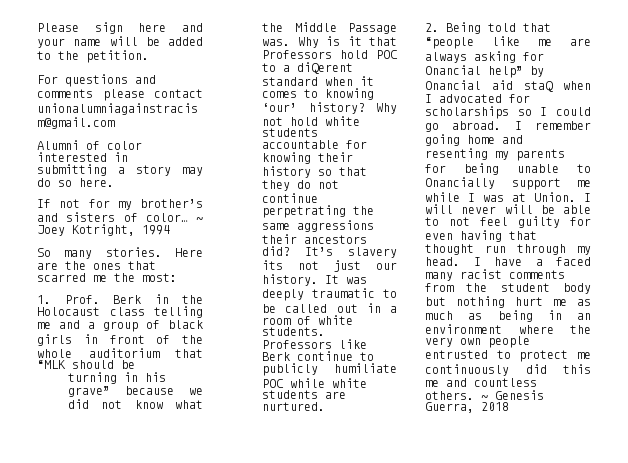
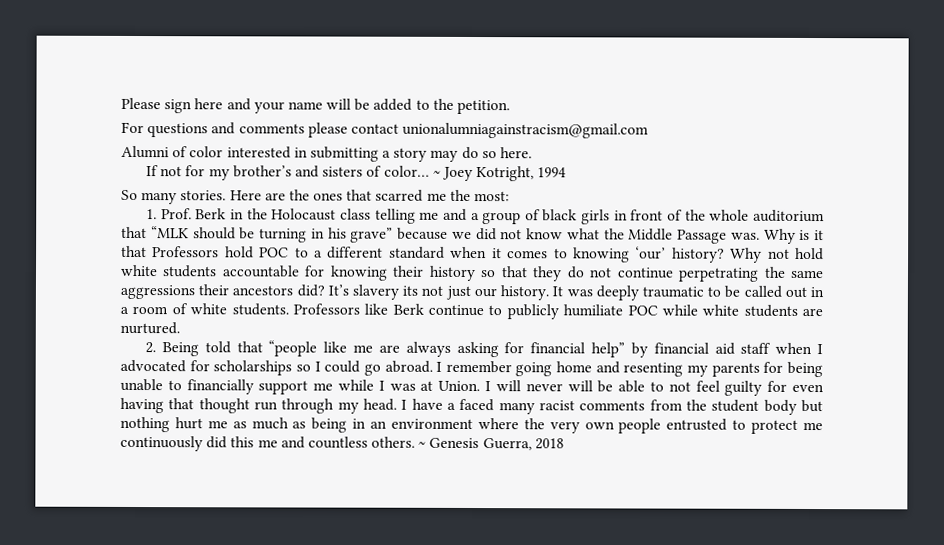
(135, 364) // -> (256, 233) none
[297,62,354,74] diQerent -> [327,246,384,259] different
[425,65,481,75] Onancial -> [530,342,586,354] financial
[425,80,553,92] Onancial aid staQ -> [653,342,772,355] financial aid staff
[425,177,495,189] Onancially -> [186,379,254,395] financially

